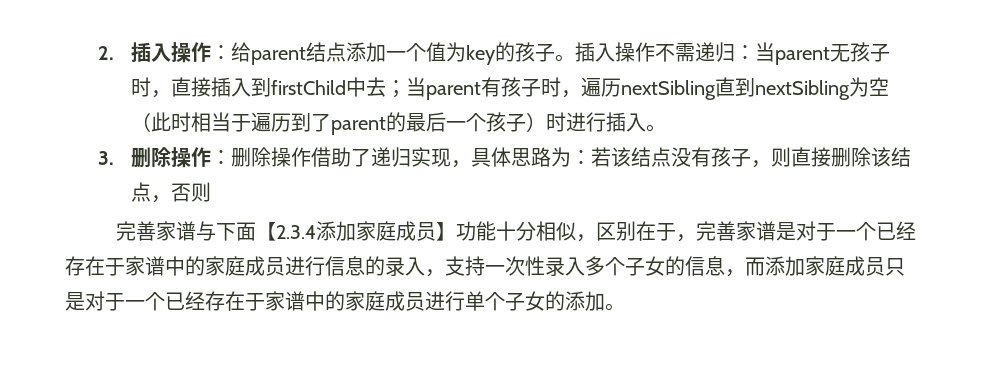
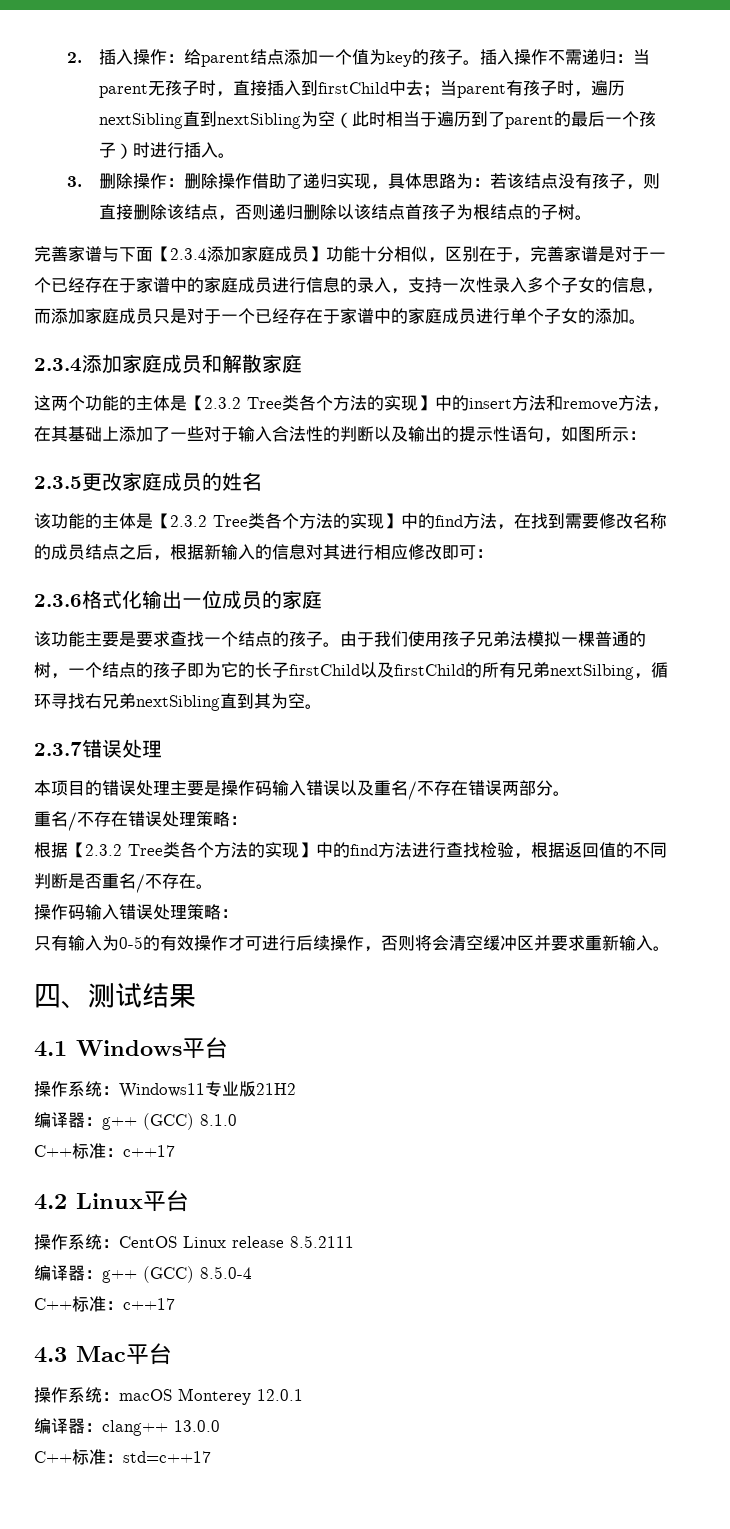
(211, 192) none -> [269,204,593,220] 递归删除以该结点首孩子为根结点的子树。
(625, 307) none -> [34,354,302,374] [34,395,669,412] [34,426,646,443] [34,472,262,492] [34,513,667,530] [34,544,493,561] [34,590,322,610] [34,631,646,647] [34,662,668,680] [34,693,322,711] [34,739,162,758] [34,780,570,800] [34,811,247,831] [34,842,667,859] [34,873,213,893] [34,904,238,920] [34,935,670,952] [34,983,196,1009] [34,1037,228,1059] [34,1081,296,1098] [34,1112,237,1130] [34,1143,175,1159] [34,1190,189,1212] [34,1234,354,1250] [34,1265,252,1283] [34,1296,175,1312] [34,1343,172,1365] [34,1387,303,1405] [34,1418,220,1436] [34,1449,211,1465] // 2.3.4添加家庭成员和解散家庭 // 这两个功能的主体是【2.3.2 Tree类各个方法的实现】中的insert方法和remove方法，在其基础上添加了一些对于输入合法性的判断以及输出的提示性语句，如图所示： // 2.3.5更改家庭成员的姓名 // 该功能的主体是【2.3.2 Tree类各个方法的实现】中的find方法，在找到需要修改名称的成员结点之后，根据新输入的信息对其进行相应修改即可： // 2.3.6格式化输出一位成员的家庭 // 该功能主要是要求查找一个结点的孩子。由于我们使用孩子兄弟法模拟一棵普通的树，一个结点的孩子即为它的长子firstChild以及firstChild的所有兄弟nextSilbing，循环寻找右兄弟nextSibling直到其为空。 // 2.3.7错误处理 // 本项目的错误处理主要是操作码输入错误以及重名/不存在错误两部分。 // 重名/不存在错误处理策略： // 根据【2.3.2 Tree类各个方法的实现】中的find方法进行查找检验，根据返回值的不同判断是否重名/不存在。 // 操作码输入错误处理策略： // 只有输入为0-5的有效操作才可进行后续操作，否则将会清空缓冲区并要求重新输入。 // 四、测试结果 // 4.1 Windows平台 // 操作系统：Windows11专业版21H2 // 编译器：g++ (GCC) 8.1.0 // C++标准：c++17 // 4.2 Linux平台 // 操作系统：CentOS Linux release 8.5.2111 // 编译器：g++ (GCC) 8.5.0-4 // C++标准：c++17 // 4.3 Mac平台 // 操作系统：macOS Monterey 12.0.1 // 编译器：clang++ 13.0.0 // C++标准：std=c++17

